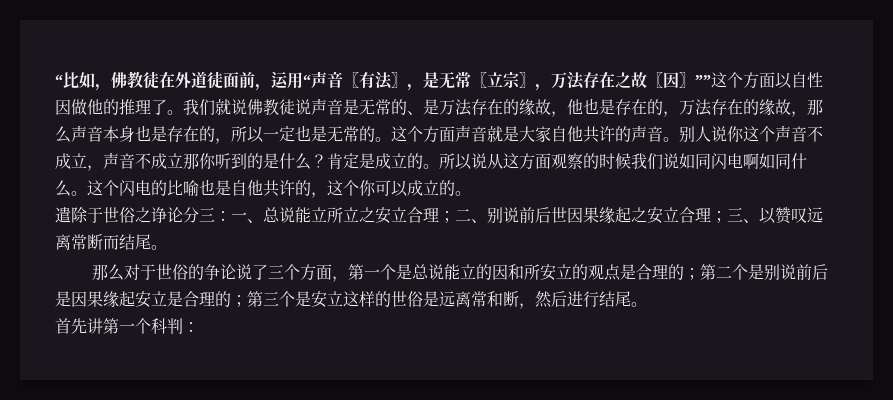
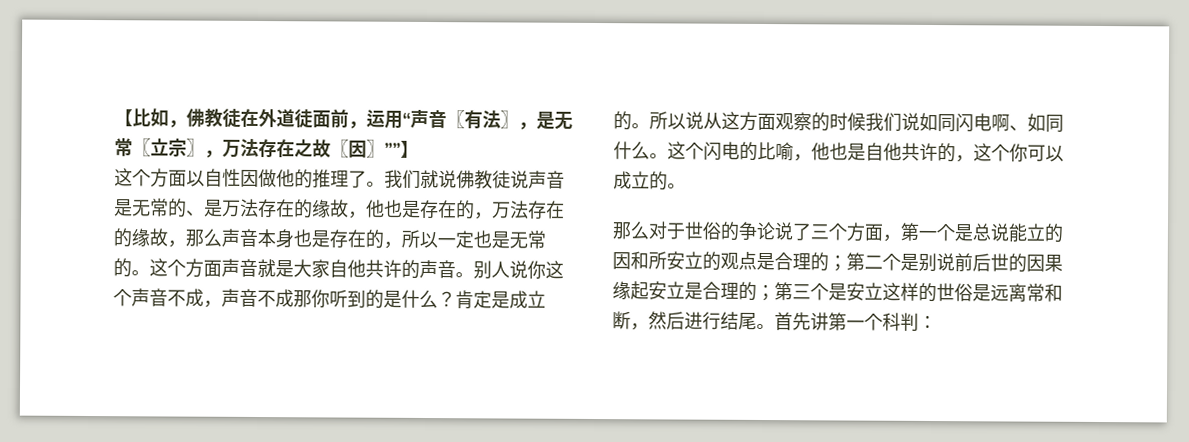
[55,74,63,86] “ -> [114,109,133,127] 【
(711, 80) none -> [400,140,419,158] 】 //
[71,153,87,168] 立 -> (204, 297) none
[167,153,183,168] 立 -> (294, 298) none
(759, 161) none -> [1009,125,1028,132] 、
(199, 188) none -> [793,142,830,162] ，他
[55,206,823,224] [55,234,167,250] // 遣除于世俗之诤论分三：一、总说能立所立之安立合理；二、别说前后世因果缘起之安立合理；三、以赞叹远离常断而结尾。 -> (686, 186) none
[55,291,71,307] 是 -> [990,253,1027,273] 世的
(647, 304) // -> (775, 326) none

